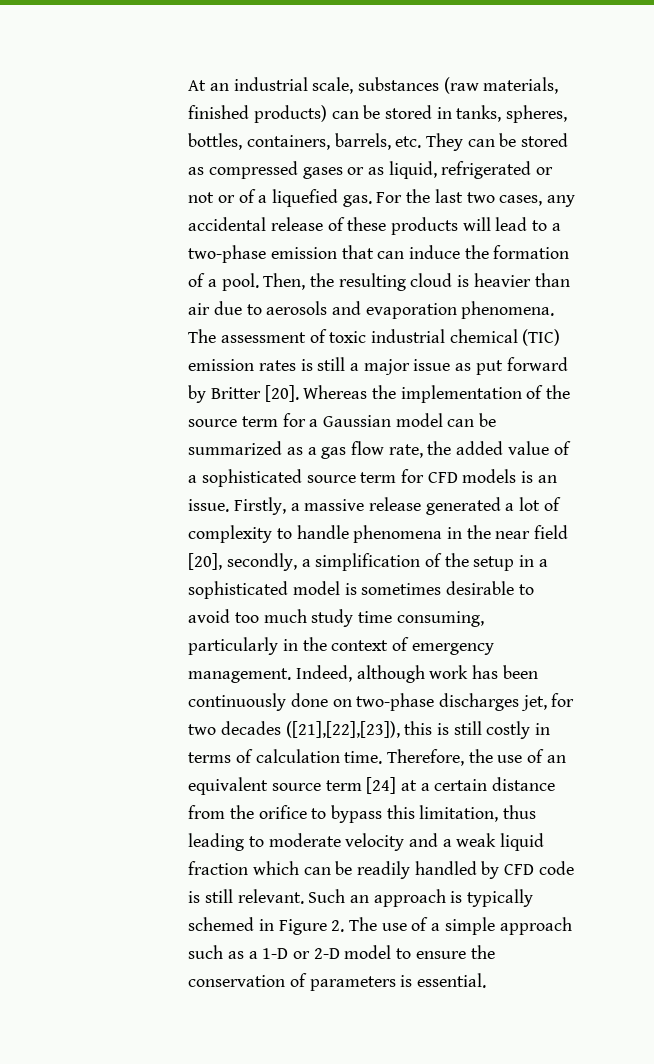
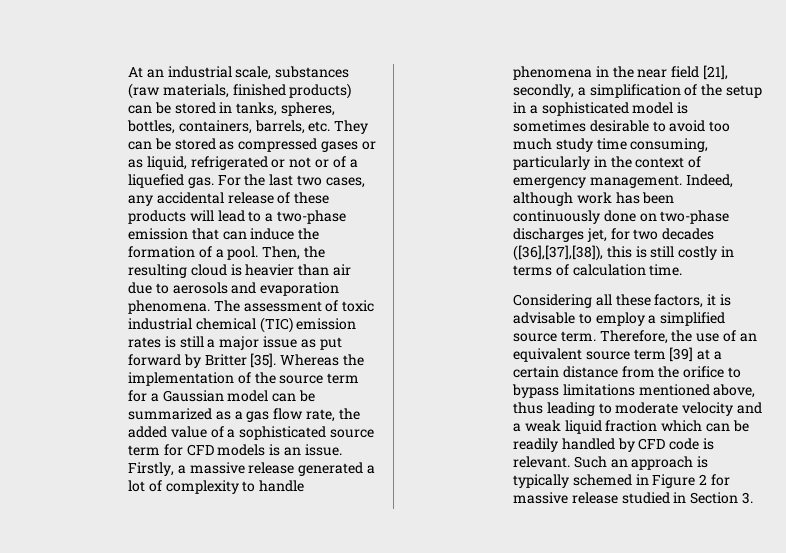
[264,385,299,402] [20]. -> [250,353,277,368] [35].
[188,553,223,570] [20], -> [702,65,728,80] [21],
[285,721,400,738] ([21],[22],[23]), -> [513,245,604,261] ([36],[37],[38]),
(383, 757) none -> [513,294,731,308] [513,312,726,326] [513,331,596,342] // Considering all these factors, it is advisable to employ a simplified source term.
[366,777,397,794] [24] -> [669,347,694,362] [39]
[386,805,499,822] this limitation, -> [562,384,756,398] limitations mentioned above,
[204,889,233,903] still -> (714, 444) none
[331,917,572,935] [188,945,495,959] [188,973,486,991] 2. The use of a simple approach such as a 1-D or 2-D model to ensure the conservation of parameters is essential. -> [699,474,730,486] [513,492,753,504] 2 for massive release studied in Section 3.

